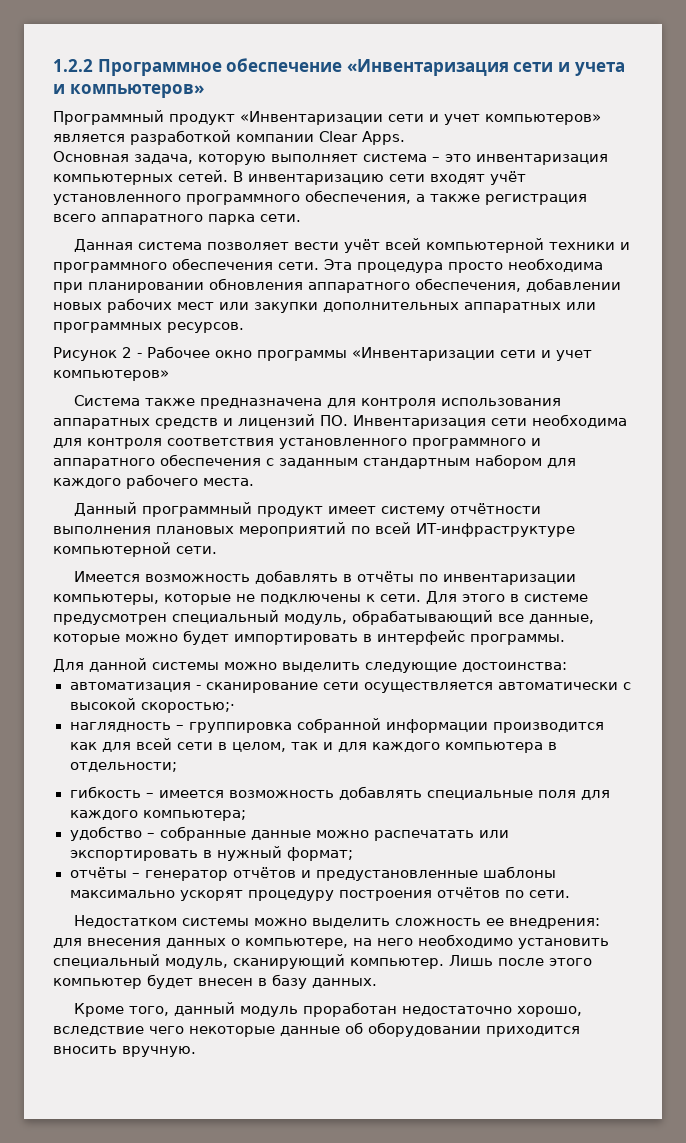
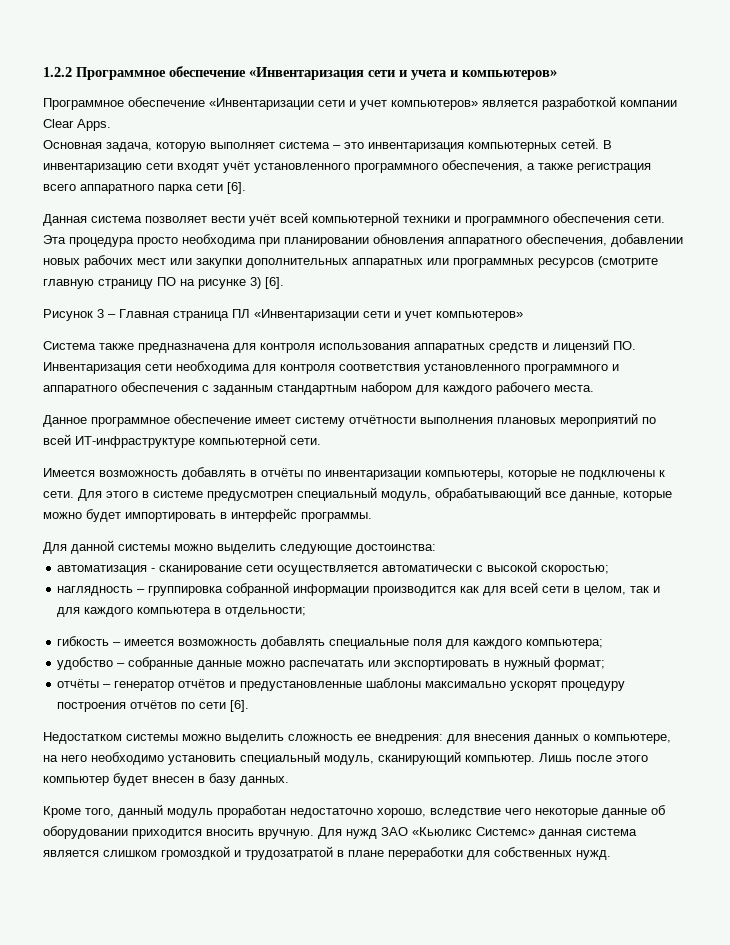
[53,110,235,125] Программный продукт -> [43,97,205,110] Программное обеспечение
[260,214,301,222] сети. -> [196,182,246,194] сети [6].
[167,322,244,333] [53,346,347,361] ресурсов. // Рисунок 2 - Рабочее окно программы -> [538,256,658,268] [43,277,284,289] [43,309,250,321] ресурсов (смотрите главную страницу ПО на рисунке 3) [6]. // Рисунок 3 – Главная страница ПЛ
[73,502,323,517] Данный программный продукт -> [43,414,251,427] Данное программное обеспечение
[140,702,235,713] скоростью;· -> [541,565,610,575] скоростью;
[528,890,570,898] сети. -> [199,700,250,712] сети [6].
(196, 1051) none -> [318,827,637,839] [43,846,611,860] Для нужд ЗАО «Кьюликс Системс» данная система является слишком громоздкой и трудозатратой в плане переработки для собственных нужд.

